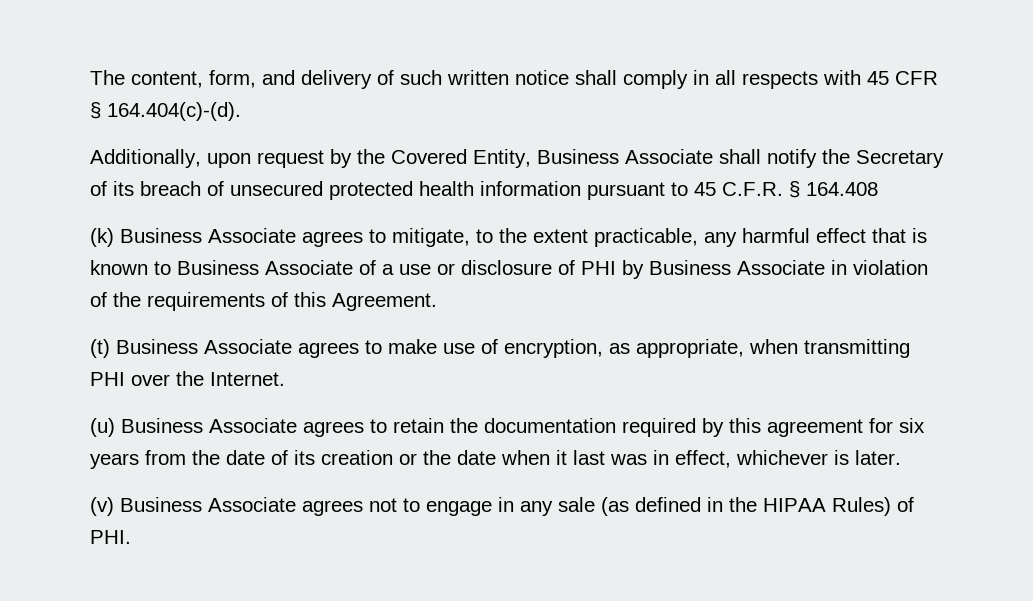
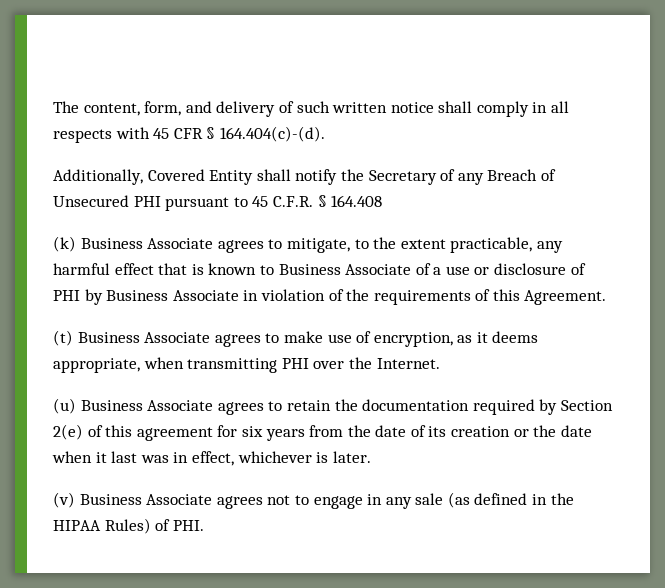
[207,149,713,168] upon request by the Covered Entity, Business Associate -> [147,169,254,185] Covered Entity
[113,181,581,200] its breach of unsecured protected health information -> [457,169,556,185] [53,195,161,207] any Breach of Unsecured PHI
(630, 348) none -> [476,331,539,343] it deems
(724, 427) none -> [560,400,613,411] [53,424,103,440] Section 2(e) of

